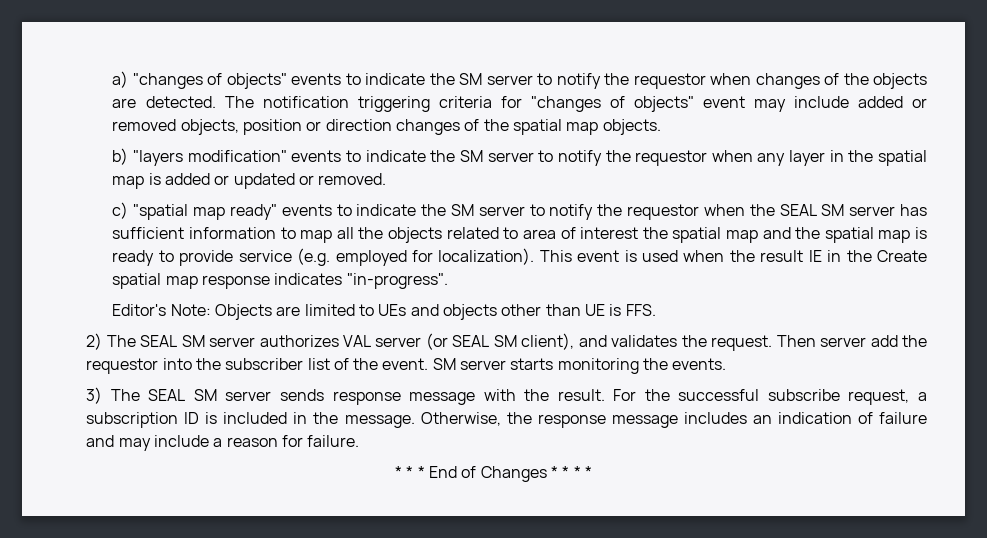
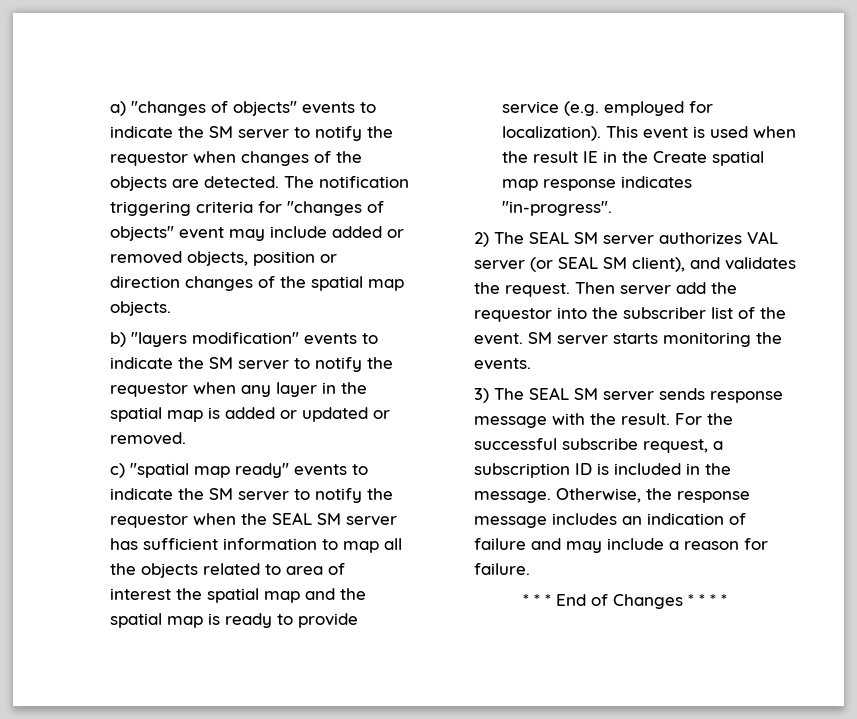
[112,304,656,320] // Editor's Note: Objects are limited to UEs and objects other than UE is FFS. -> (612, 208) none

